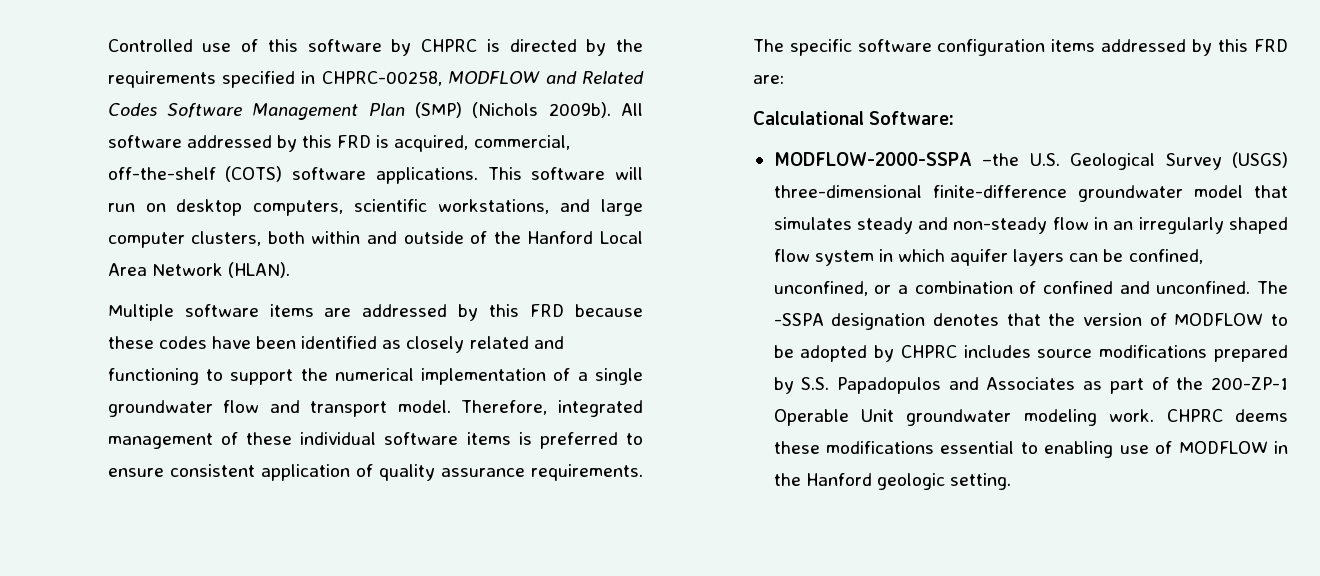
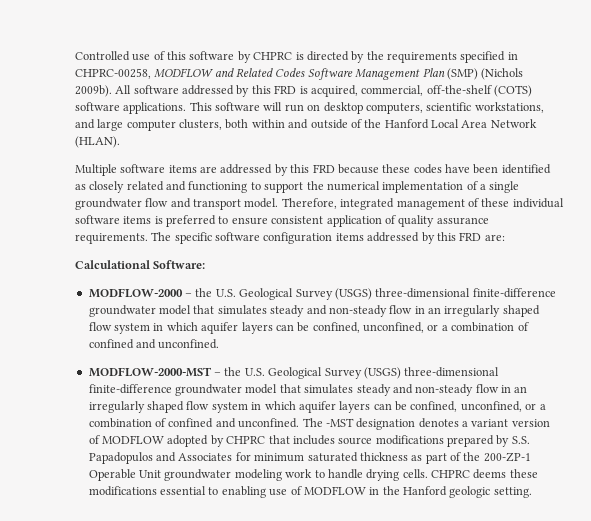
[773,152,1020,166] MODFLOW-2000-SSPA –the -> [88,288,556,300] [88,305,540,317] [88,322,529,334] [88,339,220,349] [88,367,242,377] MODFLOW-2000 – the U.S. Geological Survey (USGS) three-dimensional finite-difference groundwater model that simulates steady and non-steady flow in an irregularly shaped flow system in which aquifer layers can be confined, unconfined, or a combination of confined and unconfined. // MODFLOW-2000-MST – the
[773,313,824,326] -SSPA -> [325,418,354,427] -MST
[1006,313,1076,326] that the -> [462,419,509,427] a variant
[1271,314,1288,326] [773,345,794,358] to be -> (165, 439) none
(957, 351) none -> [268,435,290,444] that
(1076, 383) none -> [235,452,408,462] for minimum saturated thickness
[1109,409,1155,422] work. -> [285,469,428,481] work to handle drying cells.

